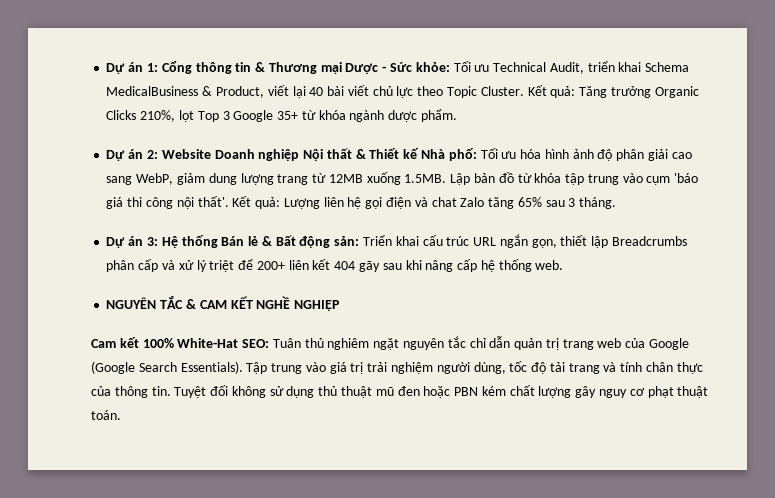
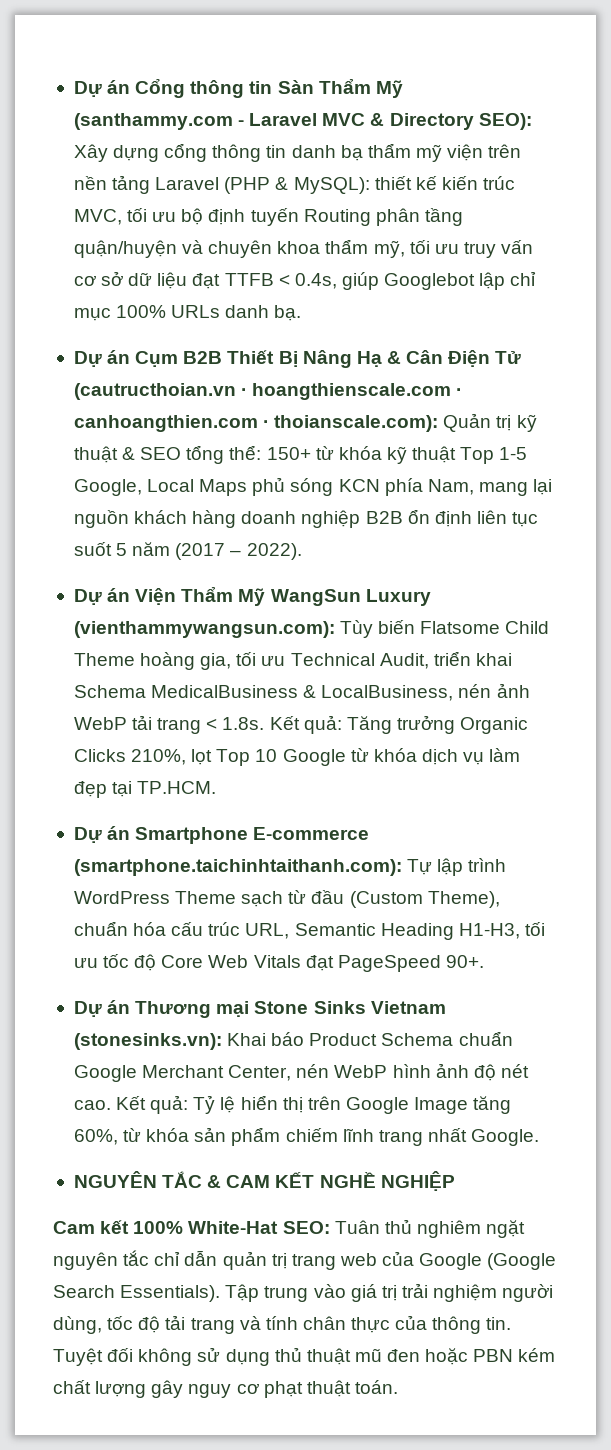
[106,62,158,74] Dự án 1: -> [73,80,131,97] Dự án
[255,61,471,74] & Thương mại Dược - Sức khỏe: Tối -> [277,79,403,98] [73,113,532,130] [73,143,522,162] [73,175,516,194] [73,208,463,226] [73,239,534,258] [73,271,537,290] [73,305,302,321] [73,350,522,368] [73,383,463,400] [73,413,537,432] [73,445,528,464] [73,477,553,496] [73,509,539,528] [73,542,302,560] [73,587,431,606] [73,620,550,638] [73,652,257,670] Sàn Thẩm Mỹ (santhammy.com - Laravel MVC & Directory SEO): Xây dựng cổng thông tin danh bạ thẩm mỹ viện trên nền tảng Laravel (PHP & MySQL): thiết kế kiến trúc MVC, tối ưu bộ định tuyến Routing phân tầng quận/huyện và chuyên khoa thẩm mỹ, tối ưu truy vấn cơ sở dữ liệu đạt TTFB < 0.4s, giúp Googlebot lập chỉ mục 100% URLs danh bạ. // Dự án Cụm B2B Thiết Bị Nâng Hạ & Cân Điện Tử (cautructhoian.vn · hoangthienscale.com · canhoangthien.com · thoianscale.com): Quản trị kỹ thuật & SEO tổng thể: 150+ từ khóa kỹ thuật Top 1-5 Google, Local Maps phủ sóng KCN phía Nam, mang lại nguồn khách hàng doanh nghiệp B2B ổn định liên tục suốt 5 năm (2017 – 2022). // Dự án Viện Thẩm Mỹ WangSun Luxury (vienthammywangsun.com): Tùy biến Flatsome Child Theme hoàng gia, tối
[215,85,524,98] Product, viết lại 40 bài viết chủ lực theo Topic Cluster. -> [321,683,530,701] [73,715,265,734] LocalBusiness, nén ảnh WebP tải trang < 1.8s.
[222,109,457,122] [106,148,692,161] [106,172,699,185] [106,196,617,209] [106,234,687,248] [106,259,564,272] 3 Google 35+ từ khóa ngành dược phẩm. // Dự án 2: Website Doanh nghiệp Nội thất & Thiết kế Nhà phố: Tối ưu hóa hình ảnh độ phân giải cao sang WebP, giảm dung lượng trang từ 12MB xuống 1.5MB. Lập bản đồ từ khóa tập trung vào cụm 'báo giá thi công nội thất'. Kết quả: Lượng liên hệ gọi điện và chat Zalo tăng 65% sau 3 tháng. // Dự án 3: Hệ thống Bán lẻ & Bất động sản: Triển khai cấu trúc URL ngắn gọn, thiết lập Breadcrumbs phân cấp và xử lý triệt để 200+ liên kết 404 gãy sau khi nâng cấp hệ thống web. -> [255,748,521,766] [73,781,217,798] [73,826,370,844] [73,858,507,876] [73,890,500,908] [73,921,545,940] [73,954,484,972] [73,1000,446,1018] [73,1031,513,1050] [73,1063,529,1082] [73,1095,512,1114] [73,1127,540,1146] 10 Google từ khóa dịch vụ làm đẹp tại TP.HCM. // Dự án Smartphone E-commerce (smartphone.taichinhtaithanh.com): Tự lập trình WordPress Theme sạch từ đầu (Custom Theme), chuẩn hóa cấu trúc URL, Semantic Heading H1-H3, tối ưu tốc độ Core Web Vitals đạt PageSpeed 90+. // Dự án Thương mại Stone Sinks Vietnam (stonesinks.vn): Khai báo Product Schema chuẩn Google Merchant Center, nén WebP hình ảnh độ nét cao. Kết quả: Tỷ lệ hiển thị trên Google Image tăng 60%, từ khóa sản phẩm chiếm lĩnh trang nhất Google.

